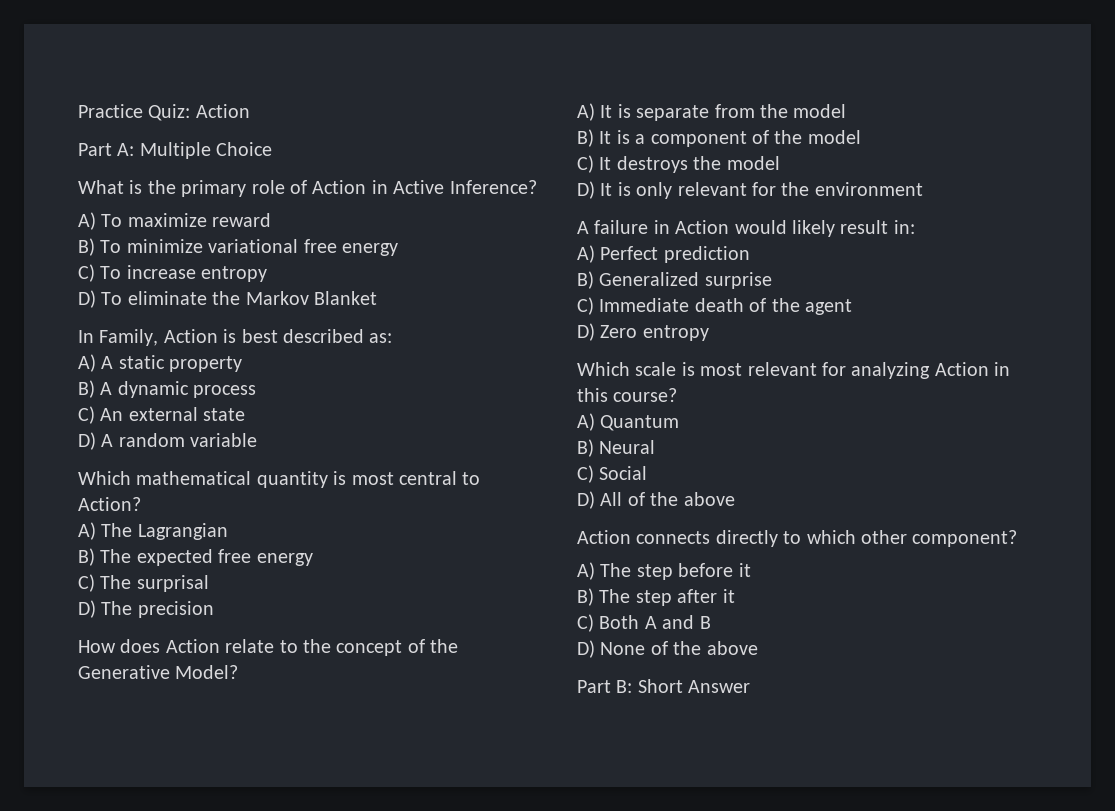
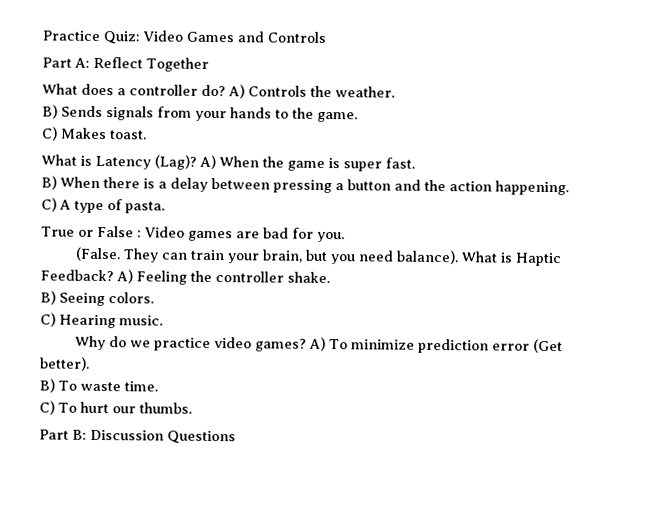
[195,104,250,118] [78,142,273,159] [78,180,537,197] [78,212,272,230] [78,238,398,256] [78,264,268,282] [78,290,377,308] [78,329,393,346] [78,354,243,372] [78,380,257,398] [78,406,246,424] [78,432,258,450] [78,471,481,488] [78,497,141,511] [78,522,228,540] [78,548,313,566] [78,574,209,592] [78,600,214,618] [78,639,459,656] [78,665,239,679] [577,103,847,121] [577,129,861,147] [577,155,780,173] [577,181,923,199] [577,220,915,237] [577,245,750,263] [577,271,772,289] [577,297,852,315] [577,323,709,341] [577,362,1011,379] [577,388,678,402] [577,413,680,431] [577,439,656,457] [577,465,648,483] [577,491,735,509] [577,530,1018,547] [577,562,751,580] [577,588,735,606] [577,614,711,632] [577,640,758,658] Action // Part A: Multiple Choice // What is the primary role of Action in Active Inference? // A) To maximize reward // B) To minimize variational free energy // C) To increase entropy // D) To eliminate the Markov Blanket // In Family, Action is best described as: // A) A static property // B) A dynamic process // C) An external state // D) A random variable // Which mathematical quantity is most central to Action? // A) The Lagrangian // B) The expected free energy // C) The surprisal // D) The precision // How does Action relate to the concept of the Generative Model? // A) It is separate from the model // B) It is a component of the model // C) It destroys the model // D) It is only relevant for the environment // A failure in Action would likely result in: // A) Perfect prediction // B) Generalized surprise // C) Immediate death of the agent // D) Zero entropy // Which scale is most relevant for analyzing Action in this course? // A) Quantum // B) Neural // C) Social // D) All of the above // Action connects directly to which other component? // A) The step before it // B) The step after it // C) Both A and B // D) None of the above -> [142,30,326,43] [42,56,209,72] [42,83,395,99] [42,104,358,123] [41,126,147,141] [41,154,415,172] [41,175,569,196] [41,197,165,214] [41,225,345,243] [75,246,563,267] [40,269,330,285] [40,290,154,307] [40,312,163,329] [75,335,564,354] [39,356,90,371] [39,378,158,393] [39,400,192,415] Video Games and Controls // Part A: Reflect Together // What does a controller do? A) Controls the weather. // B) Sends signals from your hands to the game. // C) Makes toast. // What is Latency (Lag)? A) When the game is super fast. // B) When there is a delay between pressing a button and the action happening. // C) A type of pasta. // True or False : Video games are bad for you. // (False. They can train your brain, but you need balance). What is Haptic Feedback? A) Feeling the controller shake. // B) Seeing colors. // C) Hearing music. // Why do we practice video games? A) To minimize prediction error (Get better). // B) To waste time. // C) To hurt our thumbs.
[637,679,751,693] Short Answer -> [90,429,236,445] Discussion Questions

